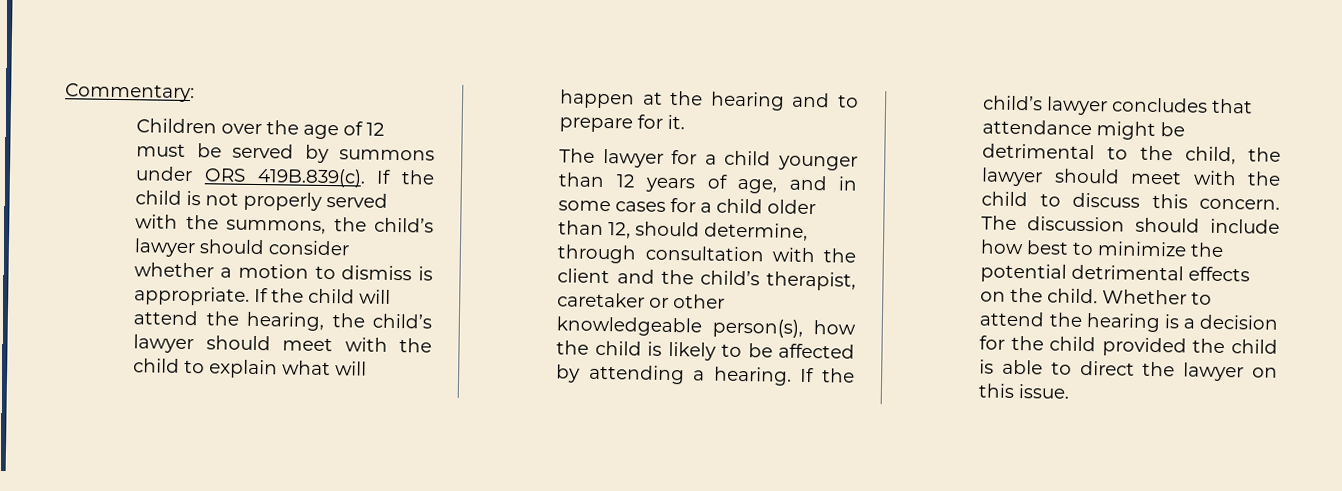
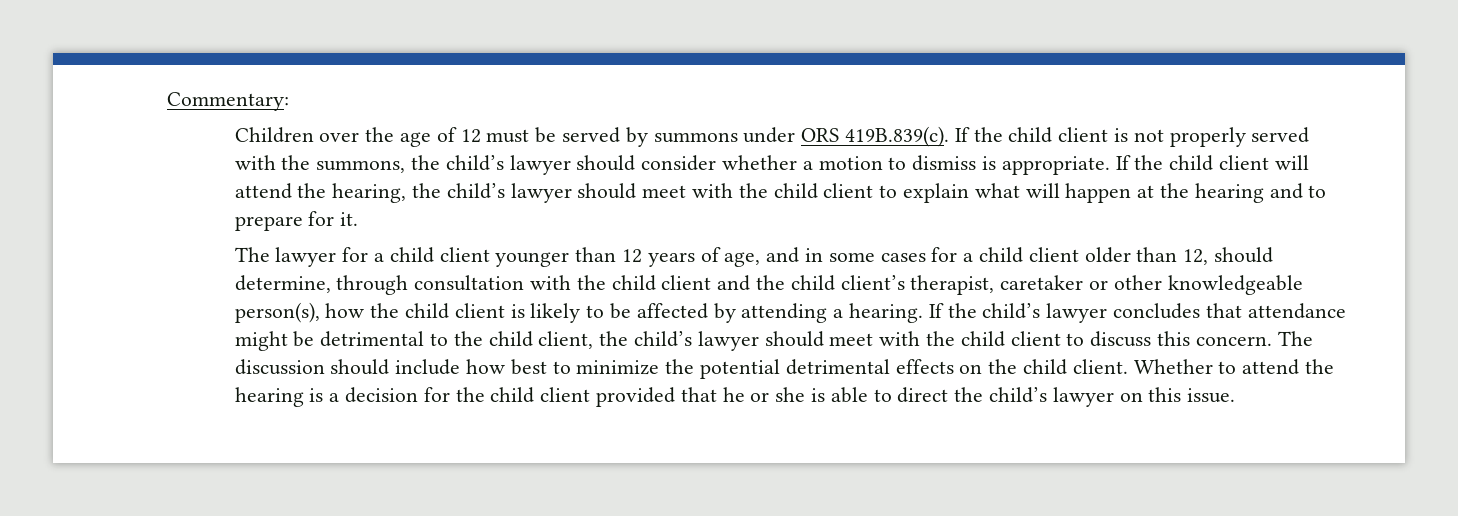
(183, 197) none -> [1058,127,1109,142] client
(356, 296) none -> [1219,155,1270,170] client
(181, 365) none -> [823,183,874,198] client
(772, 158) none -> [439,247,490,262] client
(764, 206) none -> [1028,247,1079,262] client
(856, 255) none -> [611,275,656,291] child
[699,270,760,286] child’s -> [790,275,905,291] child client’s
(642, 348) none -> [454,303,505,318] client
[1185,146,1281,165] [981,167,1281,187] [981,191,1029,207] child, the lawyer should meet with the child -> [488,331,1061,351] child client, the child’s lawyer should meet with the child client
[1047,288,1099,304] child. -> [1023,359,1128,375] child client.
[1101,337,1278,357] provided the child -> [540,387,806,407] client provided that he or she
(1176, 369) none -> [989,387,1048,403] child’s

